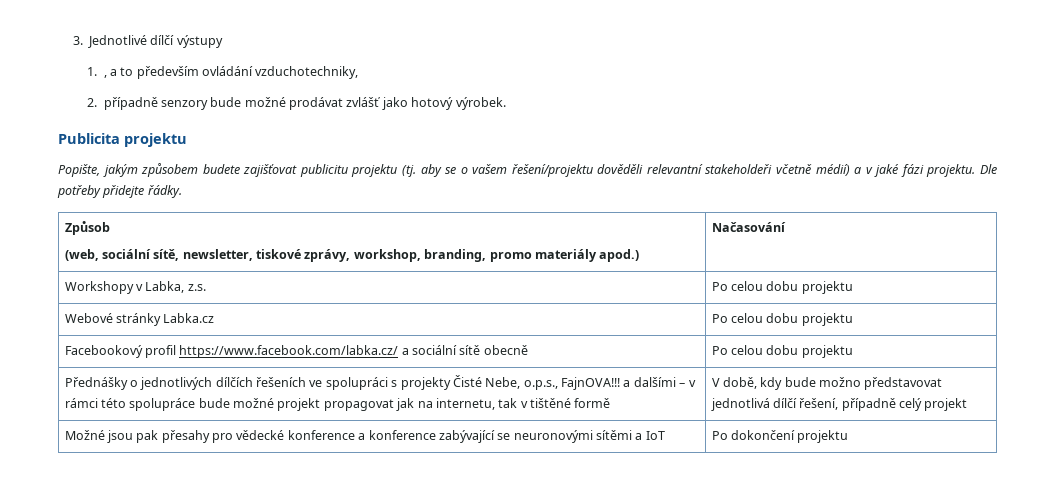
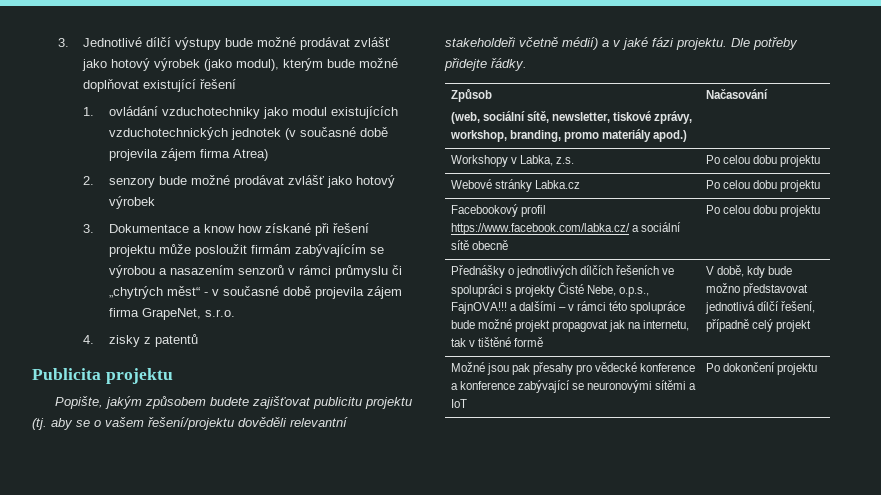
[87,66,359,79] // 1. , a to především ovládání vzduchotechniky, -> [225,37,391,50] [82,58,399,71] [83,79,237,92] [83,106,398,119] [108,127,388,140] [108,148,268,161] bude možné prodávat zvlášť jako hotový výrobek (jako modul), kterým bude možné doplňovat existující řešení // 1. ovládání vzduchotechniky jako modul existujících vzduchotechnických jednotek (v současné době projevila zájem firma Atrea)
[103,97,158,110] případně -> (95, 180) none
[455,97,506,110] výrobek. -> [108,196,155,209] [83,223,369,236] [108,244,384,257] [108,265,402,278] [108,286,402,299] [108,308,235,320] [83,334,198,347] výrobek // 3. Dokumentace a know how získané při řešení projektu může posloužit firmám zabývajícím se výrobou a nasazením senzorů v rámci průmyslu či „chytrých měst“ - v současné době projevila zájem firma GrapeNet, s.r.o. // 4. zisky z patentů

